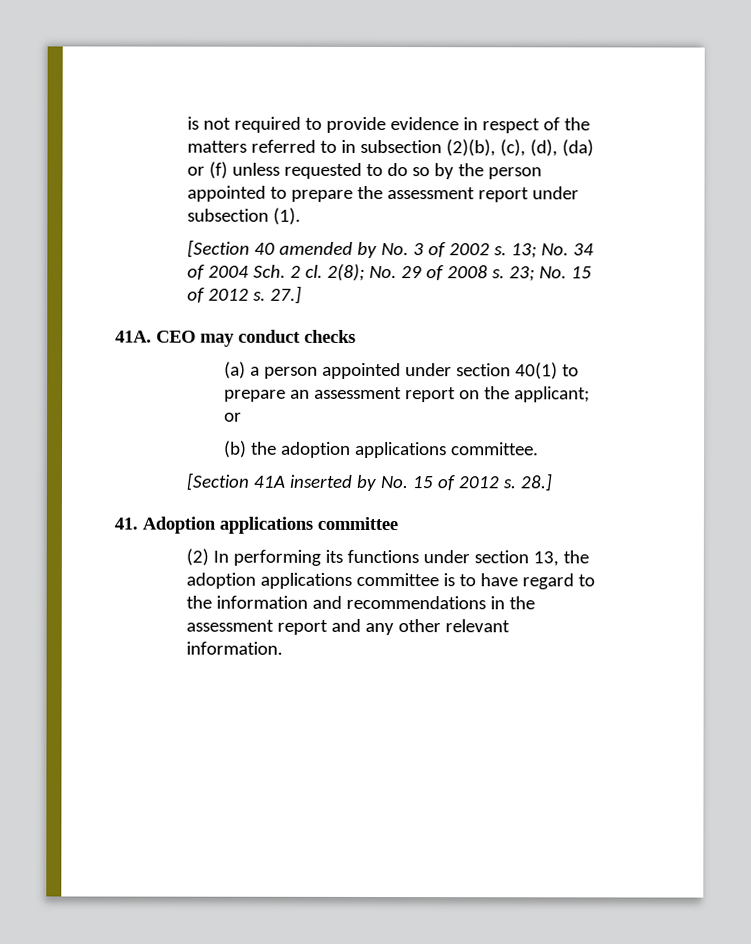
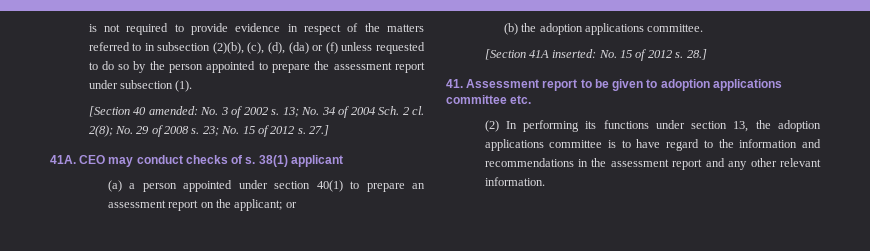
[279,241,378,259] amended by -> [148,106,198,115] amended:
(356, 336) none -> [231,155,343,167] of s. 38(1) applicant
[289,474,377,492] inserted by -> [552,49,597,58] inserted:
[142,516,398,534] Adoption applications committee -> [466,79,782,91] [446,95,532,104] Assessment report to be given to adoption applications committee etc.

